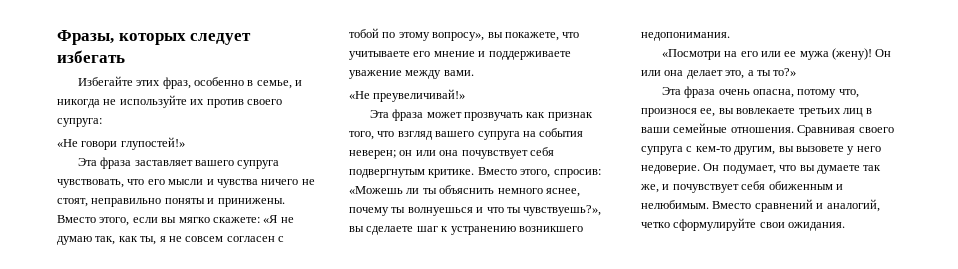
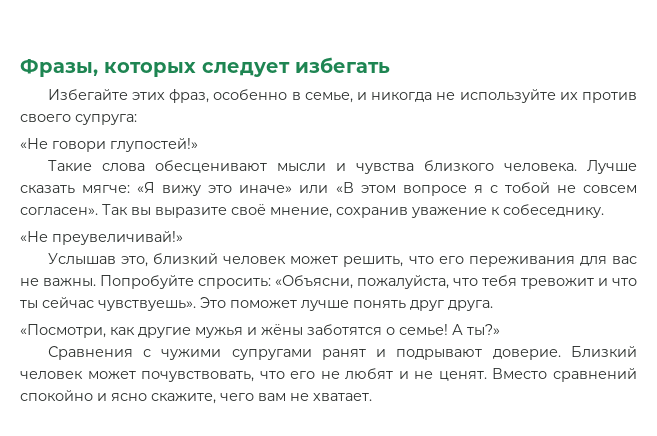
[77,157,280,169] [57,179,315,188] [57,198,285,207] [57,215,294,226] [57,236,284,245] [349,28,580,41] [349,51,571,60] [349,70,474,79] [349,89,466,102] [369,109,593,121] [349,128,584,140] [349,147,554,159] [349,167,601,178] [349,185,580,197] [349,205,602,216] [349,226,583,235] [641,32,730,41] [661,48,892,60] [641,68,797,79] [661,86,859,98] [641,108,873,117] [641,123,894,136] [641,146,881,155] [641,163,882,174] [640,181,843,193] [641,199,880,212] [641,218,846,231] Эта фраза заставляет вашего супруга чувствовать, что его мысли и чувства ничего не стоят, неправильно поняты и принижены. Вместо этого, если вы мягко скажете: «Я не думаю так, как ты, я не совсем согласен с тобой по этому вопросу», вы покажете, что учитываете его мнение и поддерживаете уважение между вами. // «Не преувеличивай!» // Эта фраза может прозвучать как признак того, что взгляд вашего супруга на события неверен; он или она почувствует себя подвергнутым критике. Вместо этого, спросив: «Можешь ли ты объяснить немного яснее, почему ты волнуешься и что ты чувствуешь?», вы сделаете шаг к устранению возникшего недопонимания. // «Посмотри на его или ее мужа (жену)! Он или она делает это, а ты то?» // Эта фраза очень опасна, потому что, произнося ее, вы вовлекаете третьих лиц в ваши семейные отношения. Сравнивая своего супруга с кем-то другим, вы вызовете у него недоверие. Он подумает, что вы думаете так же, и почувствует себя обиженным и нелюбимым. Вместо сравнений и аналогий, четко сформулируйте свои ожидания. -> [47,160,637,174] [20,182,637,196] [20,204,604,218] [20,231,183,245] [47,253,637,267] [20,275,637,289] [20,297,493,311] [20,324,500,338] [47,346,637,360] [20,368,637,382] [20,390,372,404] Такие слова обесценивают мысли и чувства близкого человека. Лучше сказать мягче: «Я вижу это иначе» или «В этом вопросе я с тобой не совсем согласен». Так вы выразите своё мнение, сохранив уважение к собеседнику. // «Не преувеличивай!» // Услышав это, близкий человек может решить, что его переживания для вас не важны. Попробуйте спросить: «Объясни, пожалуйста, что тебя тревожит и что ты сейчас чувствуешь». Это поможет лучше понять друг друга. // «Посмотри, как другие мужья и жёны заботятся о семье! А ты?» // Сравнения с чужими супругами ранят и подрывают доверие. Близкий человек может почувствовать, что его не любят и не ценят. Вместо сравнений спокойно и ясно скажите, чего вам не хватает.

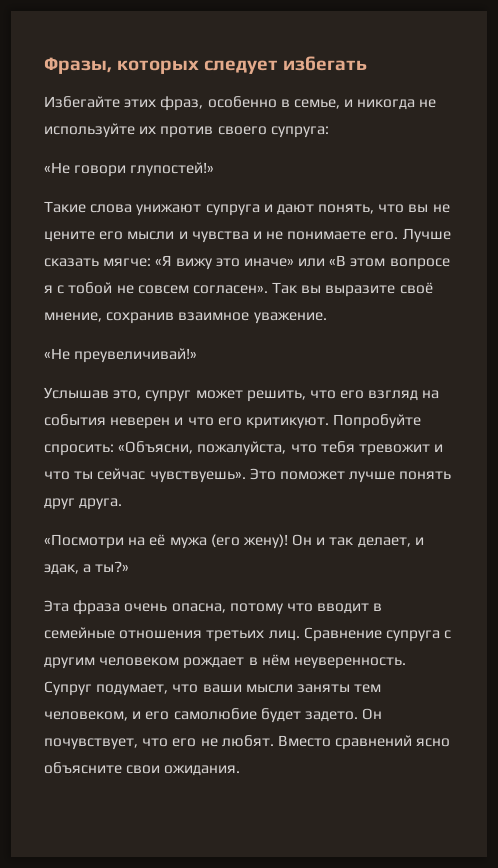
[154,160,577,174] обесценивают мысли и чувства близкого человека. -> [136,204,450,216] [44,231,399,243] унижают супруга и дают понять, что вы не цените его мысли и чувства и не понимаете его.
[411,204,604,218] уважение к собеседнику. -> [178,312,327,324] взаимное уважение.
[153,253,287,264] близкий человек -> [145,390,192,402] супруг
[468,256,637,267] [20,278,96,287] переживания для вас не важны. -> [368,390,440,401] [44,414,329,429] взгляд на события неверен и что его критикуют.
[20,324,500,338] [47,346,637,360] [20,368,637,382] [20,390,372,404] «Посмотри, как другие мужья и жёны заботятся о семье! А ты?» // Сравнения с чужими супругами ранят и подрывают доверие. Близкий человек может почувствовать, что его не любят и не ценят. Вместо сравнений спокойно и ясно скажите, чего вам не хватает. -> [44,534,424,549] [44,561,130,575] [44,600,383,615] [44,627,452,642] [44,654,406,669] [44,681,382,696] [44,708,383,723] [44,735,451,750] [44,762,241,776] «Посмотри на её мужа (его жену)! Он и так делает, и эдак, а ты?» // Эта фраза очень опасна, потому что вводит в семейные отношения третьих лиц. Сравнение супруга с другим человеком рождает в нём неуверенность. Супруг подумает, что ваши мысли заняты тем человеком, и его самолюбие будет задето. Он почувствует, что его не любят. Вместо сравнений ясно объясните свои ожидания.

